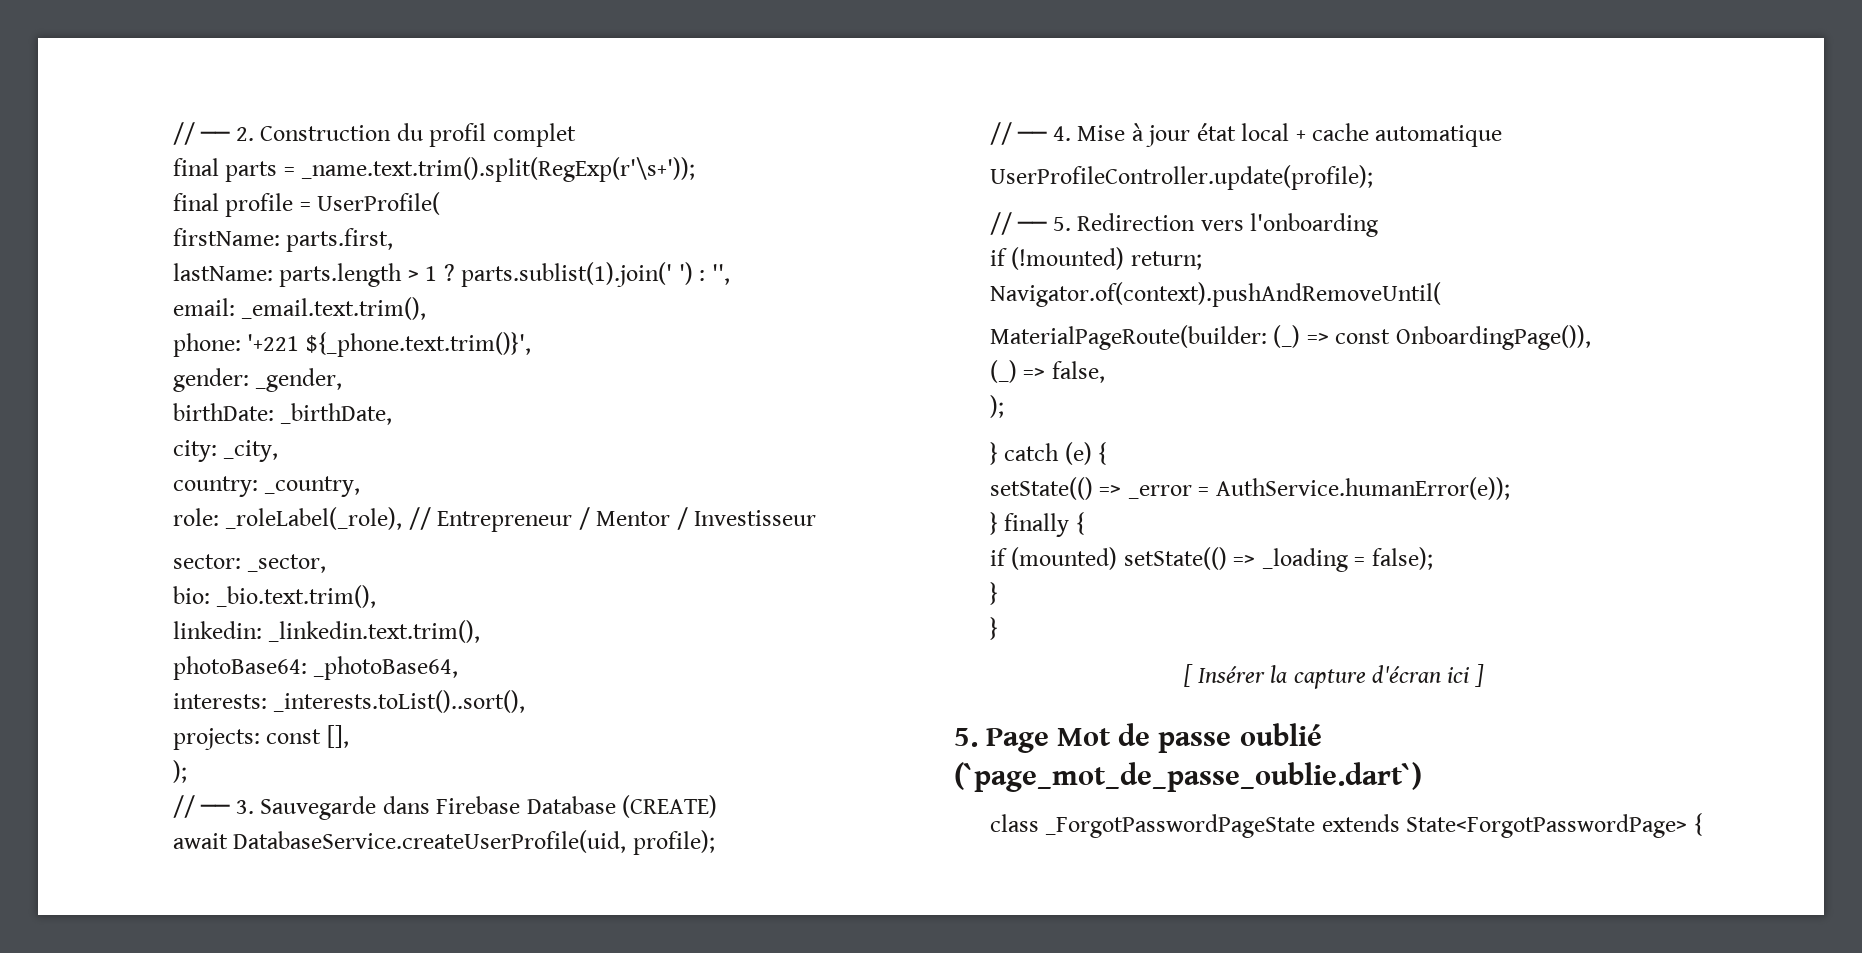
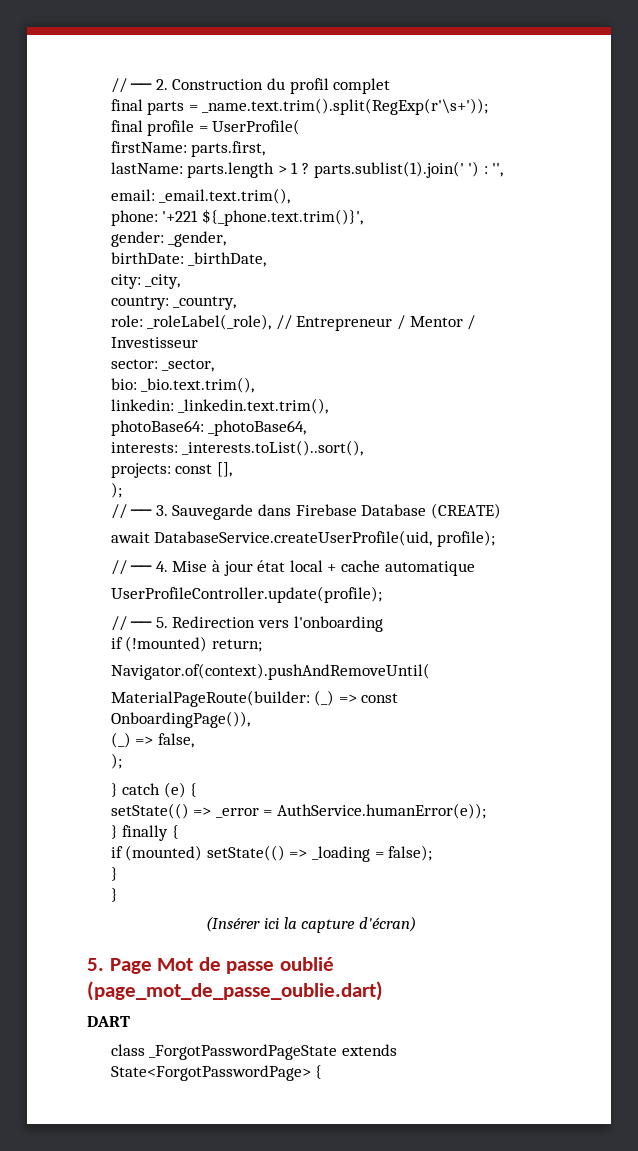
[1184,664,1484,689] [ Insérer la capture d'écran ici ] -> [206,916,416,933] (Insérer ici la capture d'écran)
[954,762,1422,792] (`page_mot_de_passe_oublie.dart`) -> [87,981,383,1001] [87,1016,130,1027] (page_mot_de_passe_oublie.dart) // DART

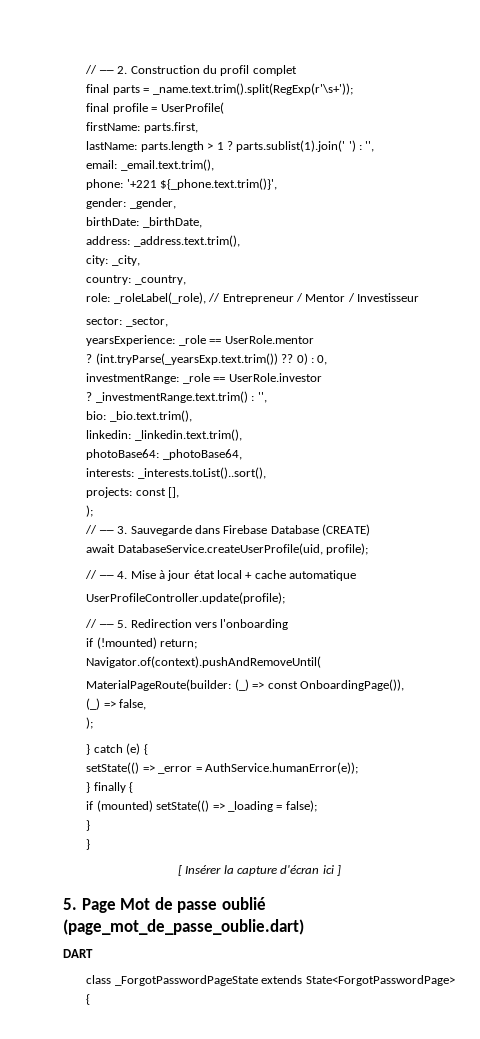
(267, 259) none -> [86,235,240,247] // address: _address.text.trim(),
(215, 365) none -> [86,335,314,346] [86,353,328,365] [86,373,322,384] [86,391,267,403] // yearsExperience: _role == UserRole.mentor // ? (int.tryParse(_yearsExp.text.trim()) ?? 0) : 0, // investmentRange: _role == UserRole.investor // ? _investmentRange.text.trim() : '',
[206,916,416,933] (Insérer ici la capture d'écran) -> [177,865,342,876] [ Insérer la capture d'écran ici ]

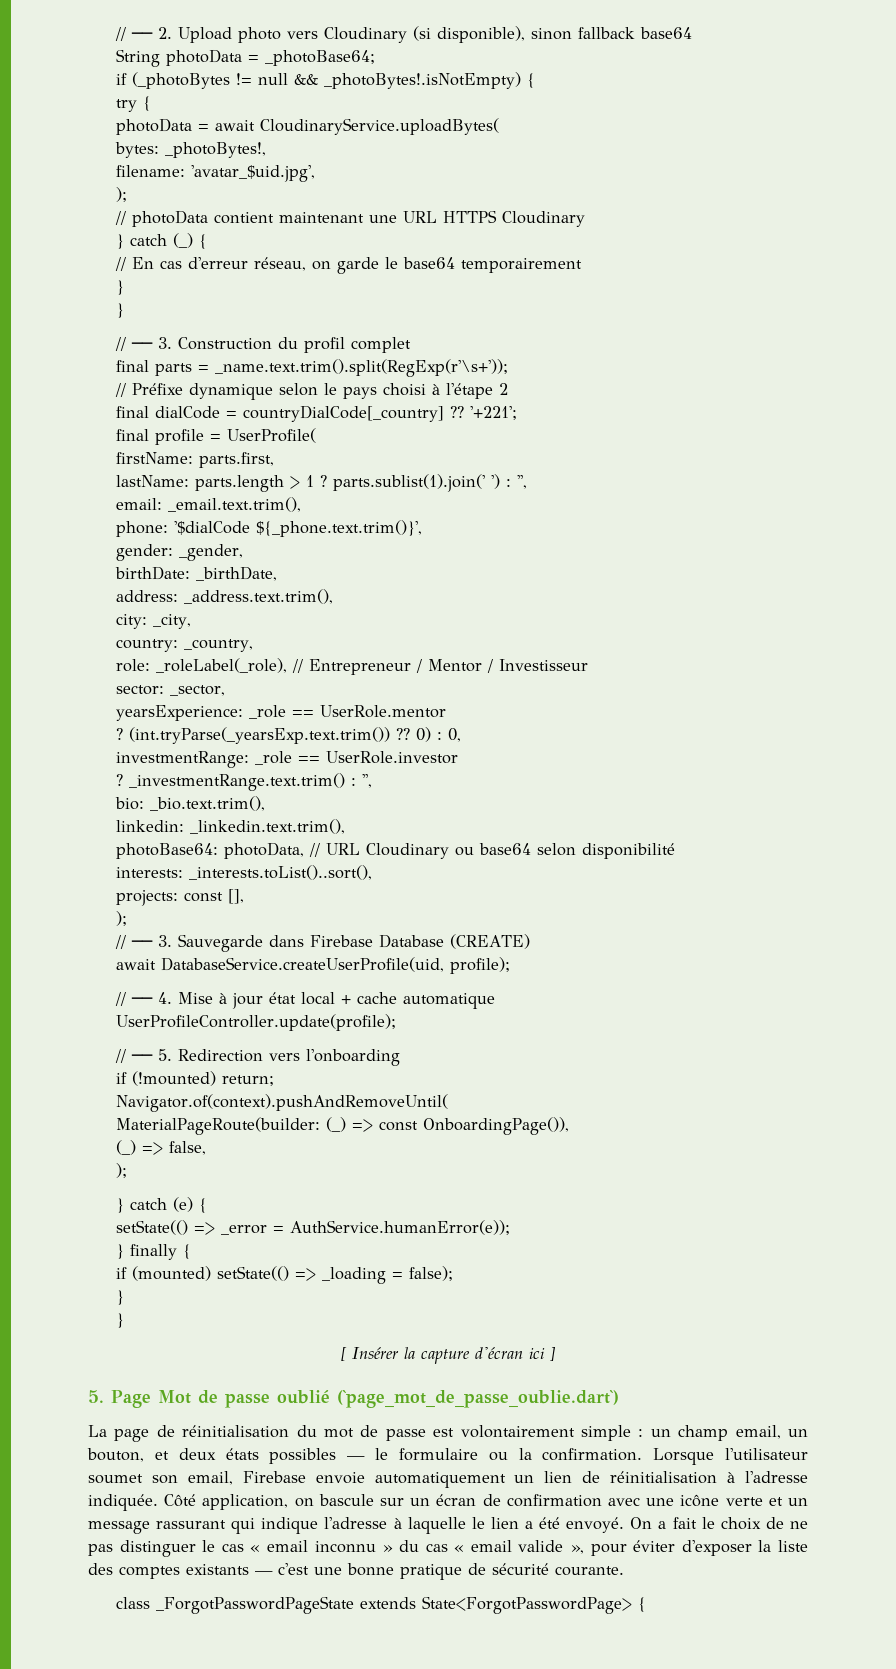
(128, 70) none -> [177,26,692,43] [115,49,375,67] [115,72,535,89] [115,96,151,112] [115,118,499,135] [114,142,266,158] [115,165,315,182] [115,187,127,202] [114,210,585,227] [115,233,207,249] [114,257,582,274] [115,280,124,295] [115,303,124,318] [114,337,172,351] Upload photo vers Cloudinary (si disponible), sinon fallback base64 // String photoData = _photoBase64; // if (_photoBytes != null && _photoBytes!.isNotEmpty) { // try { // photoData = await CloudinaryService.uploadBytes( // bytes: _photoBytes!, // filename: 'avatar_$uid.jpg', // ); // // photoData contient maintenant une URL HTTPS Cloudinary // } catch (_) { // // En cas d'erreur réseau, on garde le base64 temporairement // } // } // // ── 3.
(353, 89) none -> [114,383,508,400] [115,405,517,422] // // Préfixe dynamique selon le pays choisi à l'étape 2 // final dialCode = countryDialCode[_country] ?? '+221';
[126,179,157,188] '+221 -> [173,521,250,535] '$dialCode
[162,449,242,460] _photoBase64, -> [223,842,675,859] photoData, // URL Cloudinary ou base64 selon disponibilité
[63,919,304,935] [63,949,93,958] (page_mot_de_passe_oublie.dart) // DART -> [337,1390,619,1408] [88,1425,808,1442] [87,1448,808,1465] [88,1471,808,1488] [88,1494,809,1511] [88,1517,808,1534] [88,1540,808,1557] [88,1563,624,1580] (`page_mot_de_passe_oublie.dart`) // La page de réinitialisation du mot de passe est volontairement simple : un champ email, un bouton, et deux états possibles — le formulaire ou la confirmation. Lorsque l'utilisateur soumet son email, Firebase envoie automatiquement un lien de réinitialisation à l'adresse indiquée. Côté application, on bascule sur un écran de confirmation avec une icône verte et un message rassurant qui indique l'adresse à laquelle le lien a été envoyé. On a fait le choix de ne pas distinguer le cas « email inconnu » du cas « email valide », pour éviter d'exposer la liste des comptes existants — c'est une bonne pratique de sécurité courante.

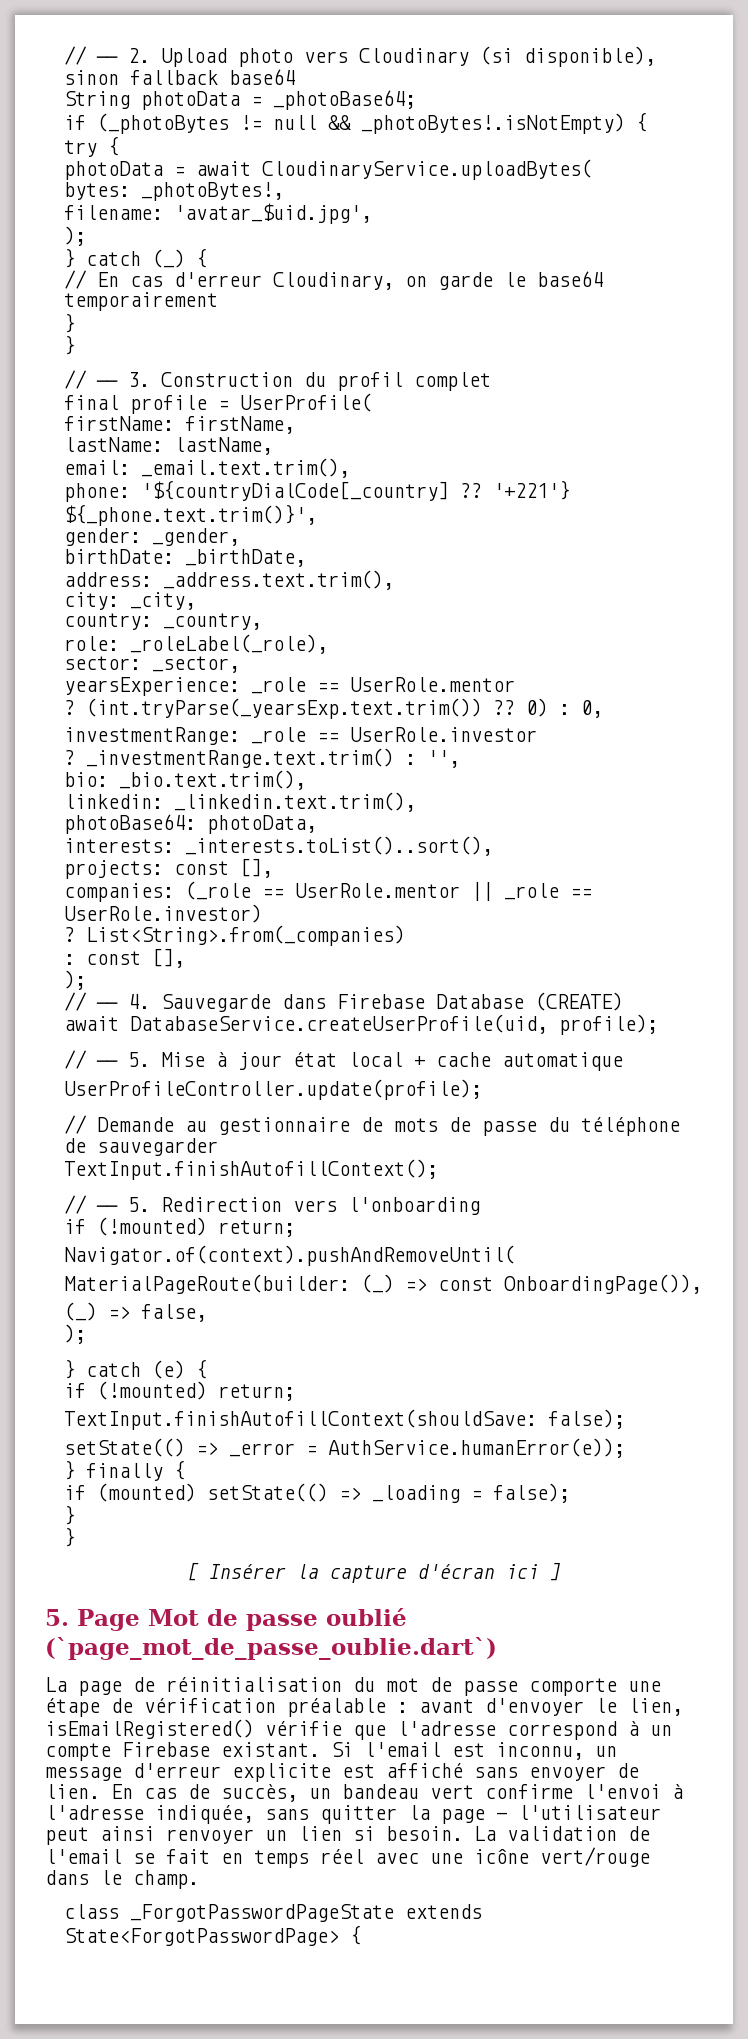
[114,210,585,227] // // photoData contient maintenant une URL HTTPS Cloudinary -> (86, 236) none
[253,257,306,271] réseau, -> [272,272,394,290] Cloudinary,
[115,359,508,377] [114,383,508,400] [115,405,517,422] // final parts = _name.text.trim().split(RegExp(r'\s+')); // // Préfixe dynamique selon le pays choisi à l'étape 2 // final dialCode = countryDialCode[_country] ?? '+221'; -> (491, 381) none
[198,452,274,468] parts.first, -> [184,416,295,434] firstName,
[194,474,527,492] parts.length > 1 ? parts.sublist(1).join(' ') : '', -> [173,437,273,455] lastName,
[173,521,250,535] '$dialCode -> [140,480,570,501] '${countryDialCode[_country] ?? '+221'}
[291,659,588,675] // Entrepreneur / Mentor / Investisseur -> (328, 644) none
[308,843,675,859] // URL Cloudinary ou base64 selon disponibilité -> (317, 824) none
(244, 896) none -> [63,881,592,902] [63,904,262,923] [63,925,405,946] [63,948,185,968] // companies: (_role == UserRole.mentor || _role == UserRole.investor) // ? List<String>.from(_companies) // : const [],
[157,935,172,947] 3. -> [127,994,150,1009] 4.
[157,992,172,1004] 4. -> [127,1052,150,1067] 5.
(396, 1022) none -> [63,1115,680,1136] [63,1138,218,1156] [63,1159,438,1180] // // Demande au gestionnaire de mots de passe du téléphone de sauvegarder // TextInput.finishAutofillContext();
(207, 1205) none -> [63,1381,295,1401] [63,1409,625,1430] // if (!mounted) return; // TextInput.finishAutofillContext(shouldSave: false);
[433,1425,808,1441] [87,1448,808,1465] [88,1471,808,1488] [88,1494,809,1511] [88,1517,808,1534] [88,1540,808,1557] [88,1563,624,1580] est volontairement simple : un champ email, un bouton, et deux états possibles — le formulaire ou la confirmation. Lorsque l'utilisateur soumet son email, Firebase envoie automatiquement un lien de réinitialisation à l'adresse indiquée. Côté application, on bascule sur un écran de confirmation avec une icône verte et un message rassurant qui indique l'adresse à laquelle le lien a été envoyé. On a fait le choix de ne pas distinguer le cas « email inconnu » du cas « email valide », pour éviter d'exposer la liste des comptes existants — c'est une bonne pratique de sécurité courante. -> [529,1678,661,1696] [45,1698,683,1717] [45,1719,672,1740] [45,1742,617,1761] [45,1763,639,1782] [45,1784,683,1802] [45,1805,661,1824] [45,1826,650,1845] [45,1847,650,1868] [45,1870,199,1889] comporte une étape de vérification préalable : avant d'envoyer le lien, isEmailRegistered() vérifie que l'adresse correspond à un compte Firebase existant. Si l'email est inconnu, un message d'erreur explicite est affiché sans envoyer de lien. En cas de succès, un bandeau vert confirme l'envoi à l'adresse indiquée, sans quitter la page — l'utilisateur peut ainsi renvoyer un lien si besoin. La validation de l'email se fait en temps réel avec une icône vert/rouge dans le champ.

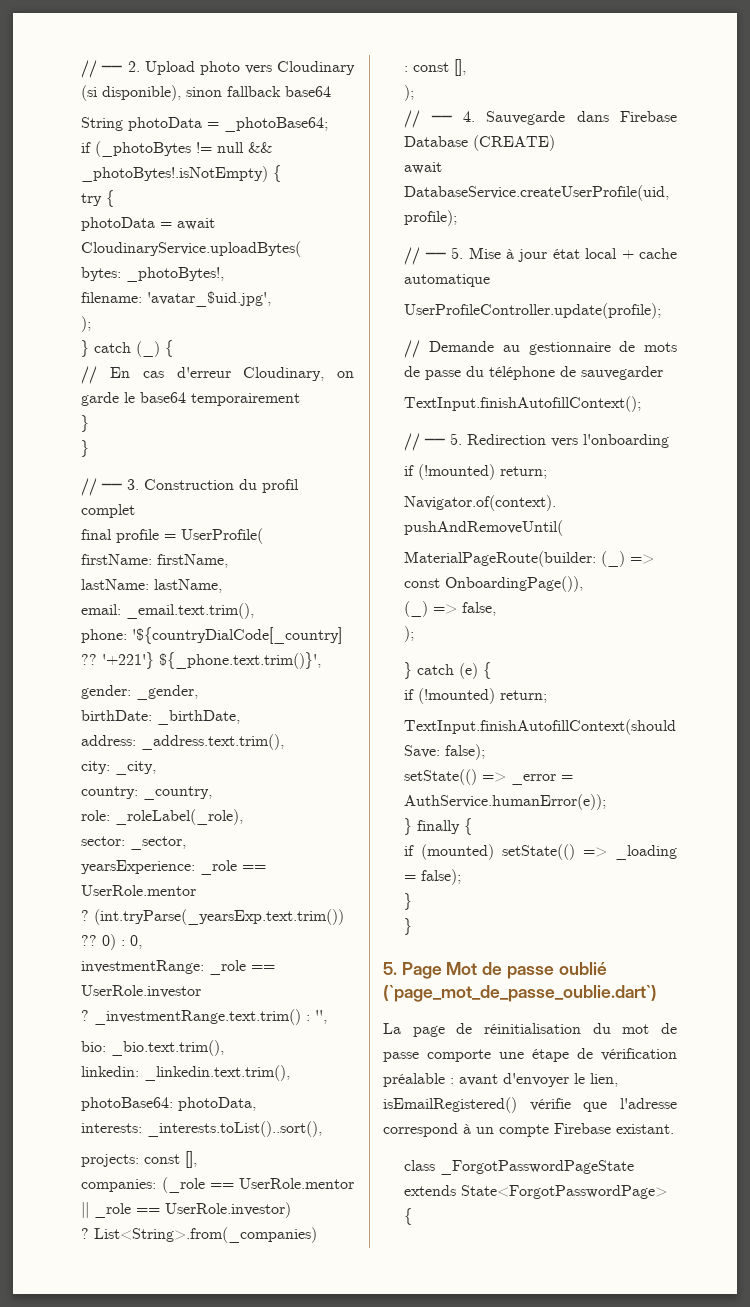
[187,1562,561,1583] // [ Insérer la capture d'écran ici ] -> (413, 926) none
[331,1742,617,1760] [45,1763,639,1782] [45,1784,683,1802] [45,1805,661,1824] [45,1826,650,1845] [45,1847,650,1868] [45,1870,199,1889] Si l'email est inconnu, un message d'erreur explicite est affiché sans envoyer de lien. En cas de succès, un bandeau vert confirme l'envoi à l'adresse indiquée, sans quitter la page — l'utilisateur peut ainsi renvoyer un lien si besoin. La validation de l'email se fait en temps réel avec une icône vert/rouge dans le champ. -> (674, 1129) none

